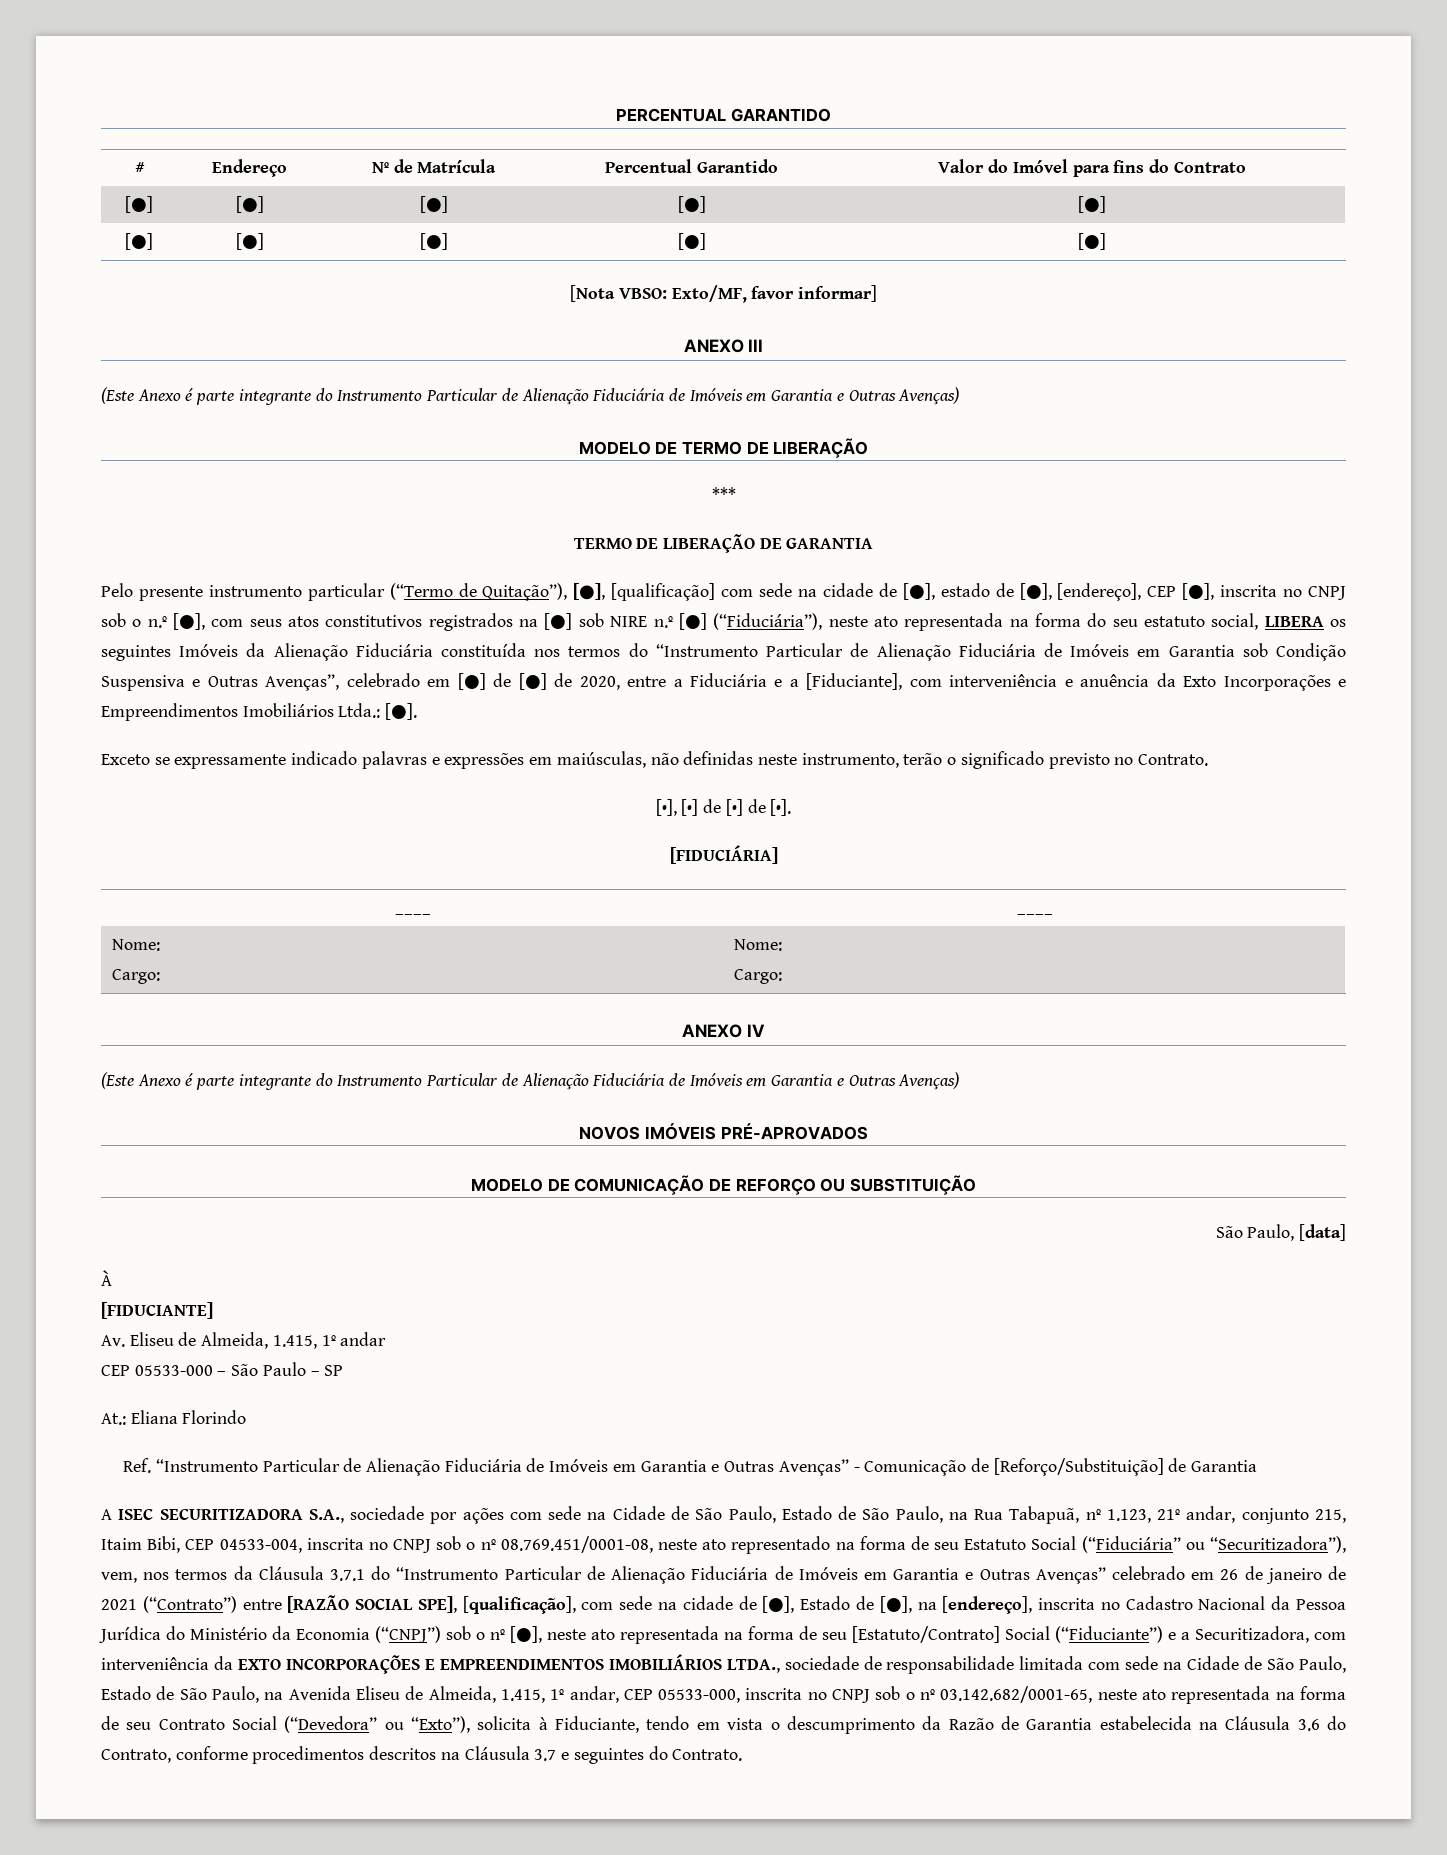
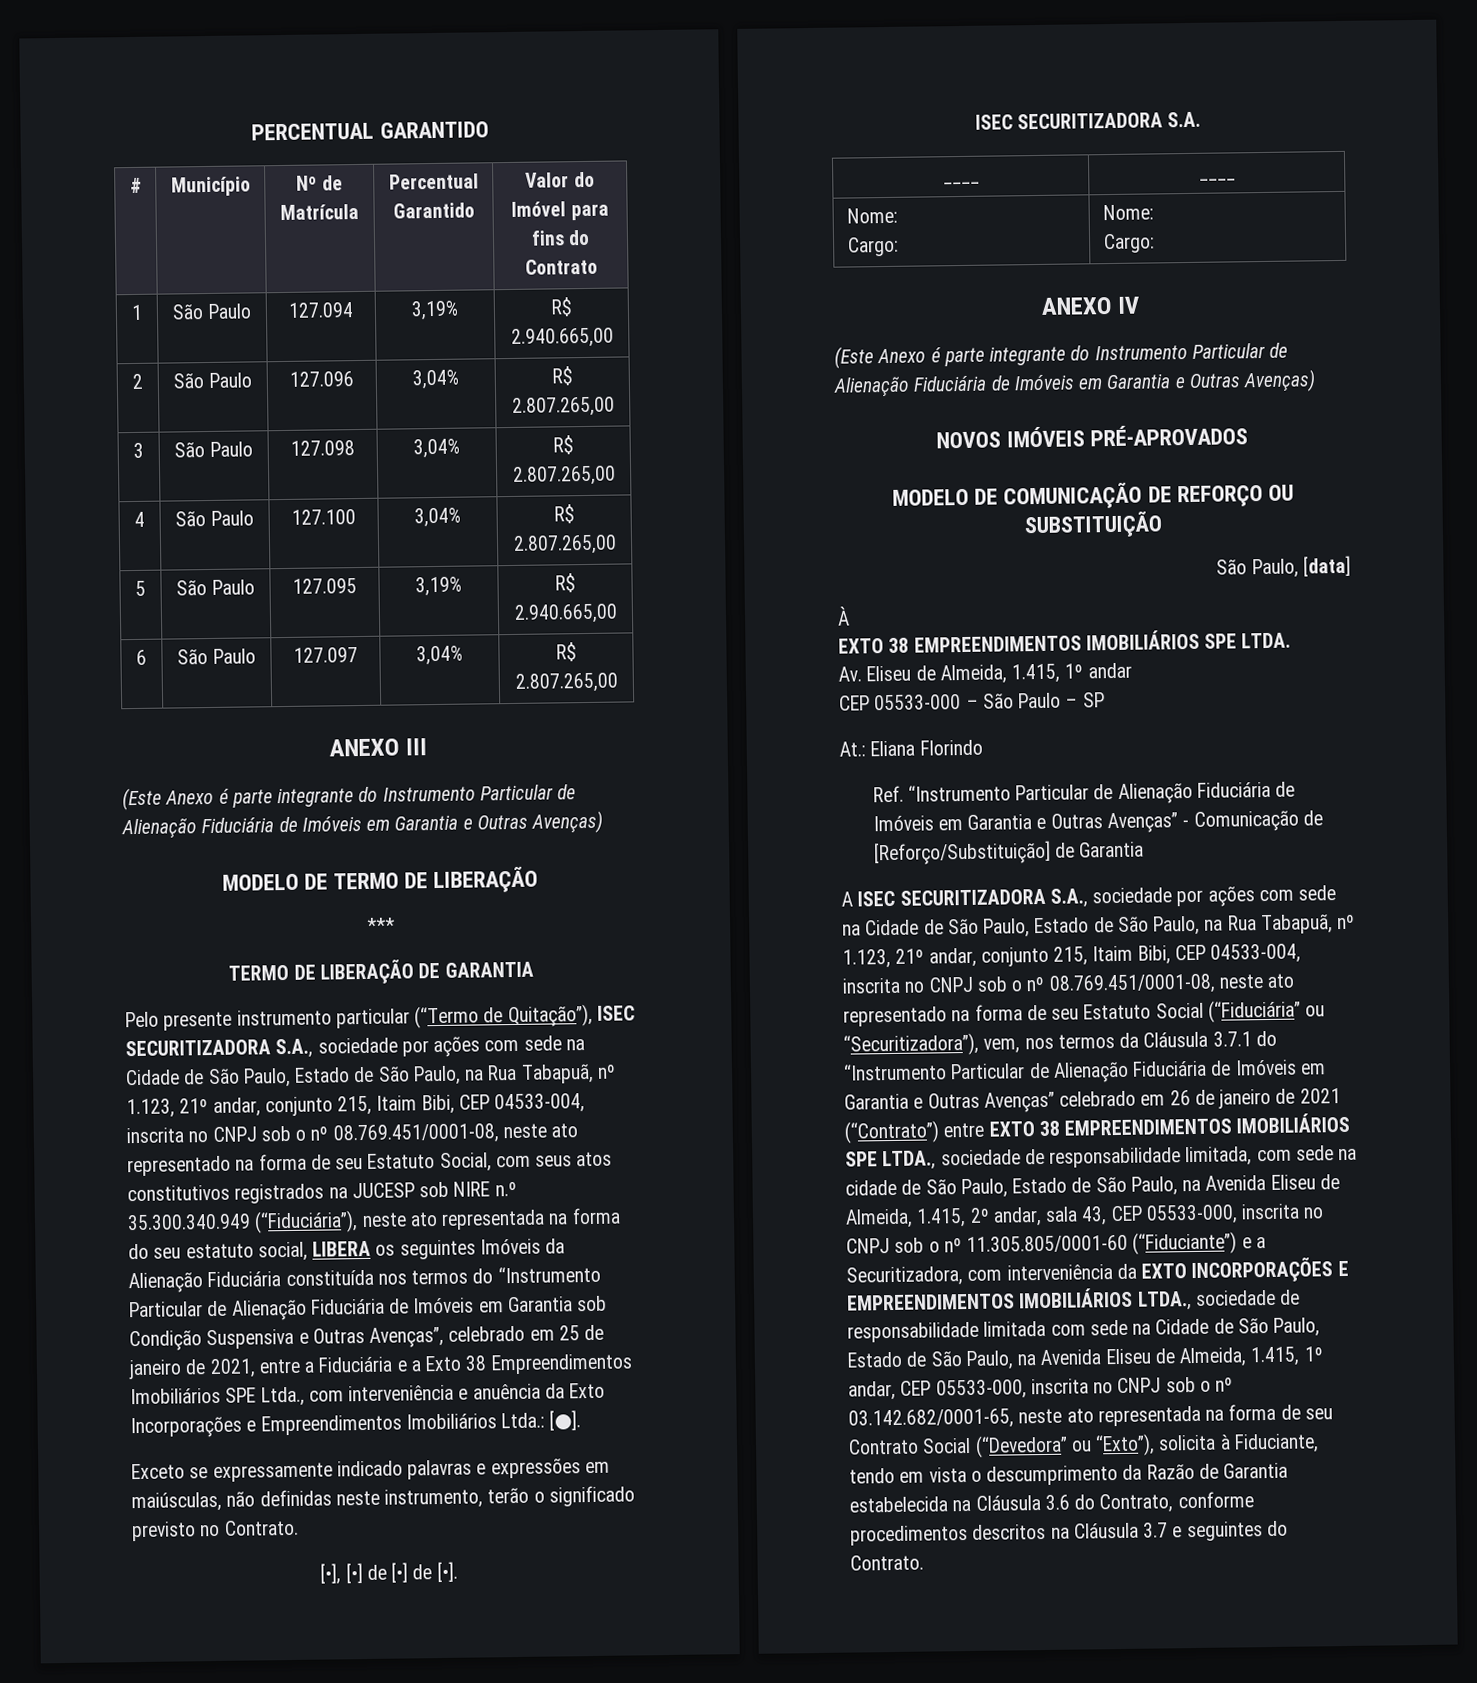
[212,159,287,177] Endereço -> [170,176,251,197] Município
[125,196,153,213] [235,196,264,213] [419,196,448,213] [677,196,706,213] [1078,196,1106,213] [125,233,153,250] [235,233,264,250] [419,233,448,250] [677,233,706,250] [1078,233,1106,250] [570,285,877,303] [●] | [●] | [●] | [●] | [●] // [●] | [●] | [●] | [●] | [●] // [Nota VBSO: Exto/MF, favor informar] -> [131,304,143,320] [172,303,252,320] [288,302,354,318] [411,300,460,321] [550,297,573,317] [510,327,614,348] [132,373,143,389] [173,372,252,389] [289,371,354,387] [412,369,460,390] [551,366,573,386] [511,396,615,417] [133,442,144,458] [174,441,253,458] [290,440,355,456] [413,438,461,459] [552,435,574,455] [512,465,616,486] [134,511,145,527] [175,510,254,527] [291,509,356,525] [414,507,462,528] [553,504,575,524] [512,534,617,555] [135,580,146,596] [176,579,255,596] [292,578,357,594] [415,576,463,597] [554,573,576,593] [513,603,618,624] [136,649,147,665] [177,648,256,665] [293,647,358,663] [416,645,464,666] [555,642,577,662] [514,672,619,693] 1 | São Paulo | 127.094 | 3,19% | R$ 2.940.665,00 // 2 | São Paulo | 127.096 | 3,04% | R$ 2.807.265,00 // 3 | São Paulo | 127.098 | 3,04% | R$ 2.807.265,00 // 4 | São Paulo | 127.100 | 3,04% | R$ 2.807.265,00 // 5 | São Paulo | 127.095 | 3,19% | R$ 2.940.665,00 // 6 | São Paulo | 127.097 | 3,04% | R$ 2.807.265,00
[573,583,1346,601] [101,613,206,630] [●], [qualificação] com sede na cidade de [●], estado de [●], [endereço], CEP [●], inscrita no CNPJ sob o n.º [●], -> [596,1005,635,1021] [125,1035,585,1059] [125,1063,616,1088] [126,1093,586,1119] [126,1123,579,1145] [127,1152,492,1177] ISEC SECURITIZADORA S.A., sociedade por ações com sede na Cidade de São Paulo, Estado de São Paulo, na Rua Tabapuã, nº 1.123, 21º andar, conjunto 215, Itaim Bibi, CEP 04533-004, inscrita no CNPJ sob o nº 08.769.451/0001-08, neste ato representado na forma de seu Estatuto Social,
[544,613,573,630] [●] -> [351,1182,415,1199] JUCESP
[678,613,707,630] [●] -> [127,1213,251,1231] 35.300.340.949
[457,673,620,690] [●] de [●] de 2020, -> [558,1324,605,1341] [128,1358,256,1380] 25 de janeiro de 2021,
[806,673,903,690] [Fiduciante], -> [425,1353,633,1375] [130,1386,305,1407] Exto 38 Empreendimentos Imobiliários SPE Ltda.,
[669,845,778,864] [FIDUCIÁRIA] -> [974,111,1202,130] ISEC SECURITIZADORA S.A.
[101,1302,213,1319] [FIDUCIANTE] -> [838,629,1292,654] EXTO 38 EMPREENDIMENTOS IMOBILIÁRIOS SPE LTDA.
[287,1595,1346,1614] [99,1626,1050,1644] [RAZÃO SOCIAL SPE], [qualificação], com sede na cidade de [●], Estado de [●], na [endereço], inscrita no Cadastro Nacional da Pessoa Jurídica do Ministério da Economia (“CNPJ”) sob o nº [●], neste ato representada na forma de seu [Estatuto/Contrato] Social -> [988,1112,1351,1137] [845,1145,1358,1171] [845,1174,1340,1199] [845,1203,1325,1229] [846,1234,1129,1254] EXTO 38 EMPREENDIMENTOS IMOBILIÁRIOS SPE LTDA., sociedade de responsabilidade limitada, com sede na cidade de São Paulo, Estado de São Paulo, na Avenida Eliseu de Almeida, 1.415, 2º andar, sala 43, CEP 05533-000, inscrita no CNPJ sob o nº 11.305.805/0001-60

